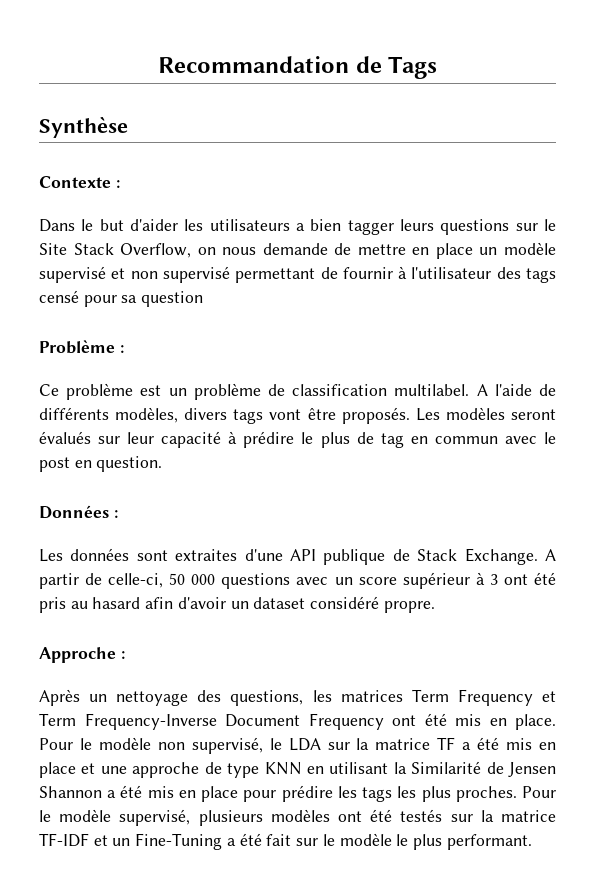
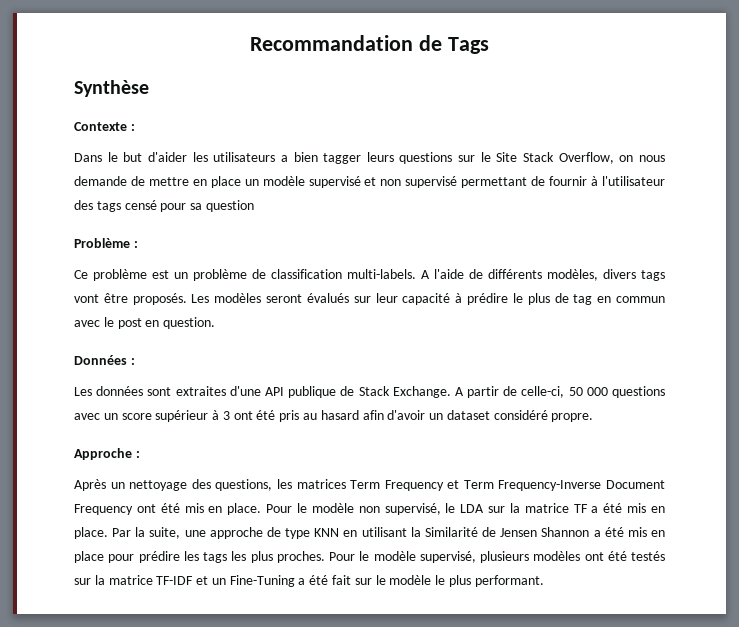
[394,384,470,396] multilabel. -> [347,269,416,279] multi-labels.
[39,762,96,778] place et -> [74,527,181,539] place. Par la suite,

